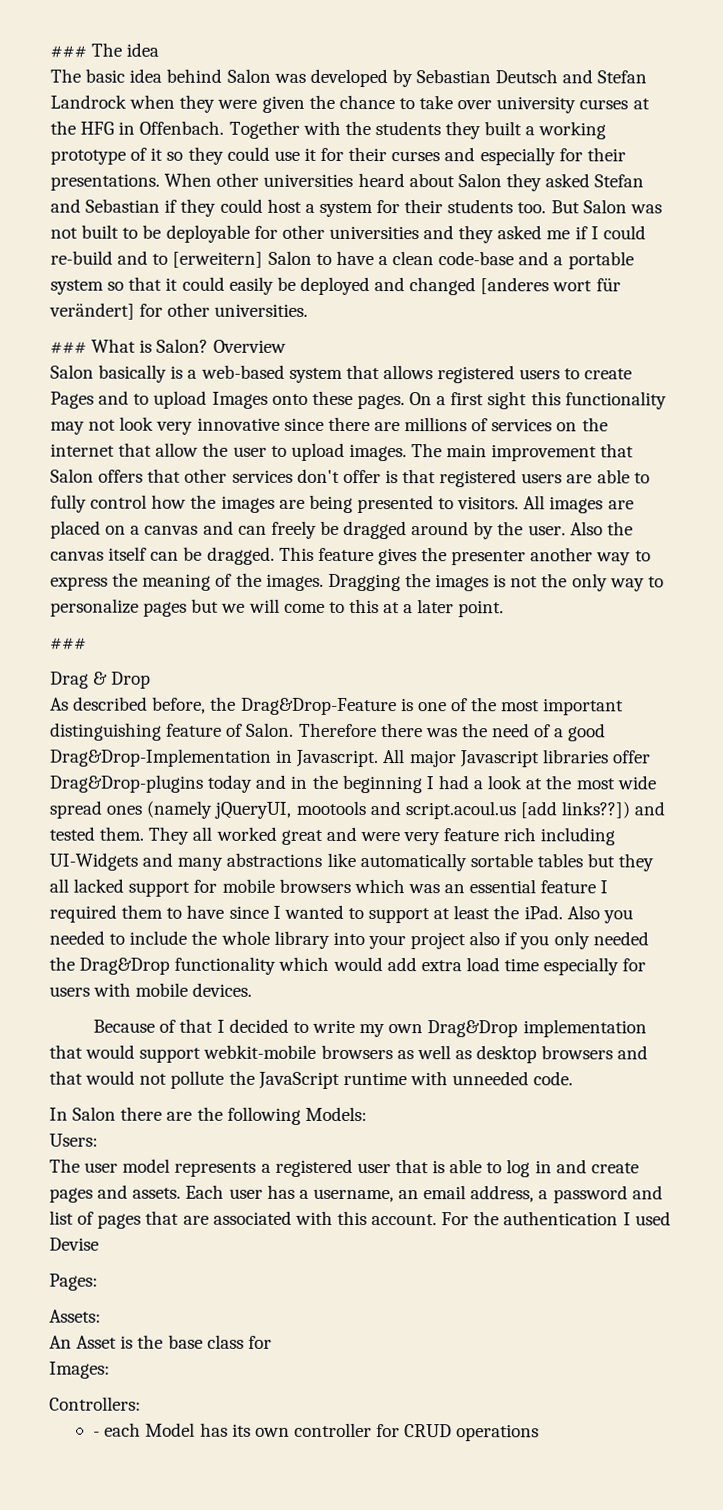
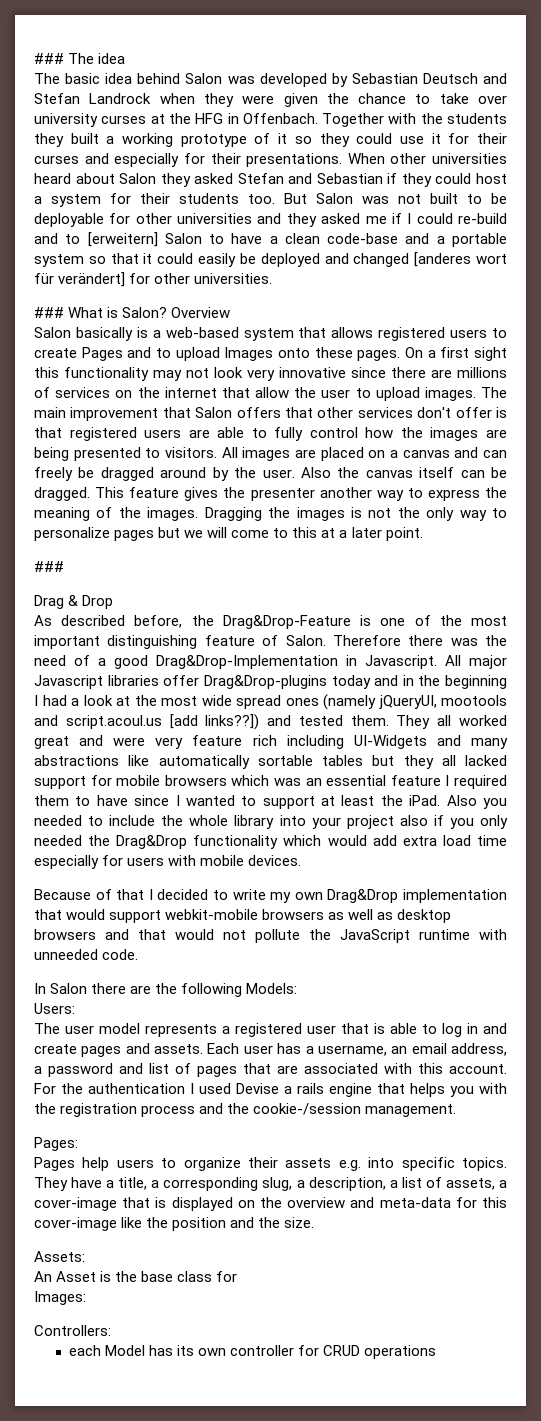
[49,1273,98,1291] // Pages: -> [284,1083,507,1097] [34,1103,457,1117] [34,1137,78,1151] [34,1157,507,1171] [34,1177,508,1191] [34,1197,507,1211] [34,1217,315,1231] a rails engine that helps you with the registration process and the cookie-/session management. // Pages: // Pages help users to organize their assets e.g. into specific topics. They have a title, a corresponding slug, a description, a list of assets, a cover-image that is displayed on the overview and meta-data for this cover-image like the position and the size.
[93,1431,101,1437] - -> (111, 1330) none

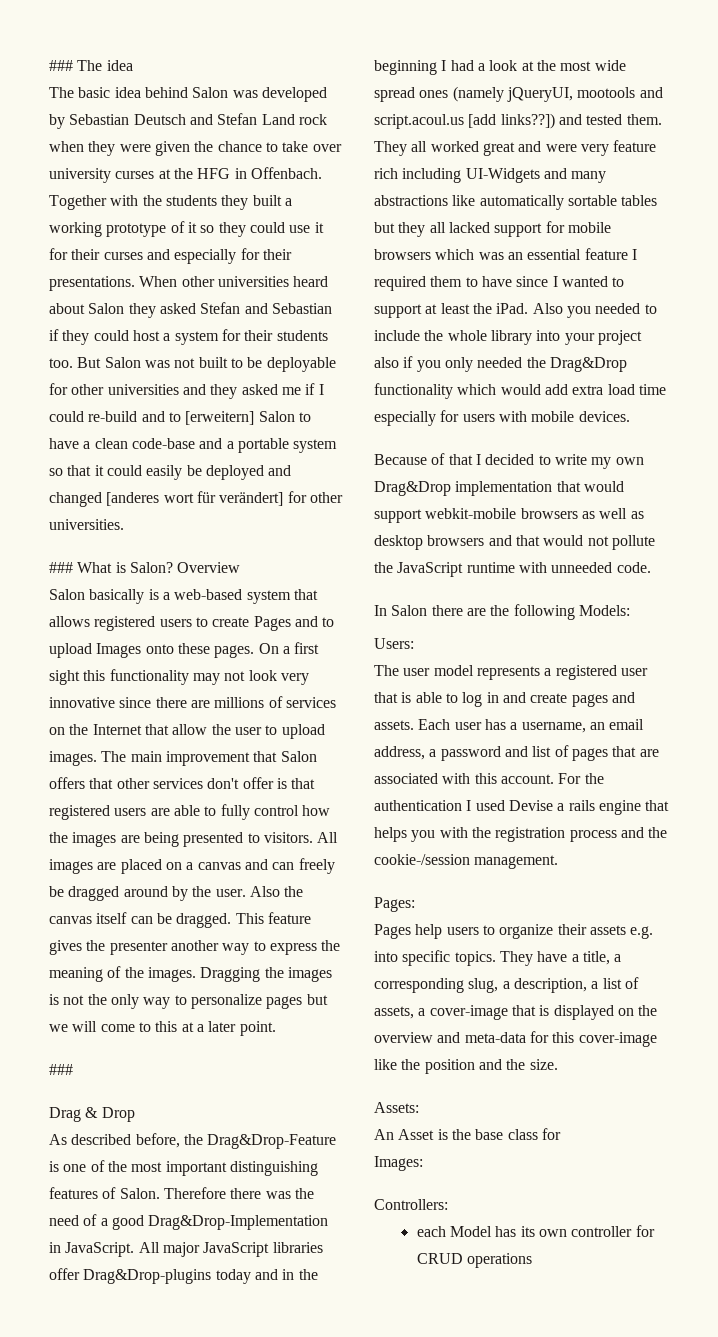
[89,93,152,104] Landrock -> [261,114,327,125] Land rock
[164,387,217,398] internet -> [92,724,142,735] Internet
[204,635,255,646] feature -> [49,1187,98,1199] features
[365,655,437,669] Javascript. -> [65,1242,135,1257] JavaScript.
[34,675,103,689] Javascript -> [203,1242,270,1257] JavaScript

